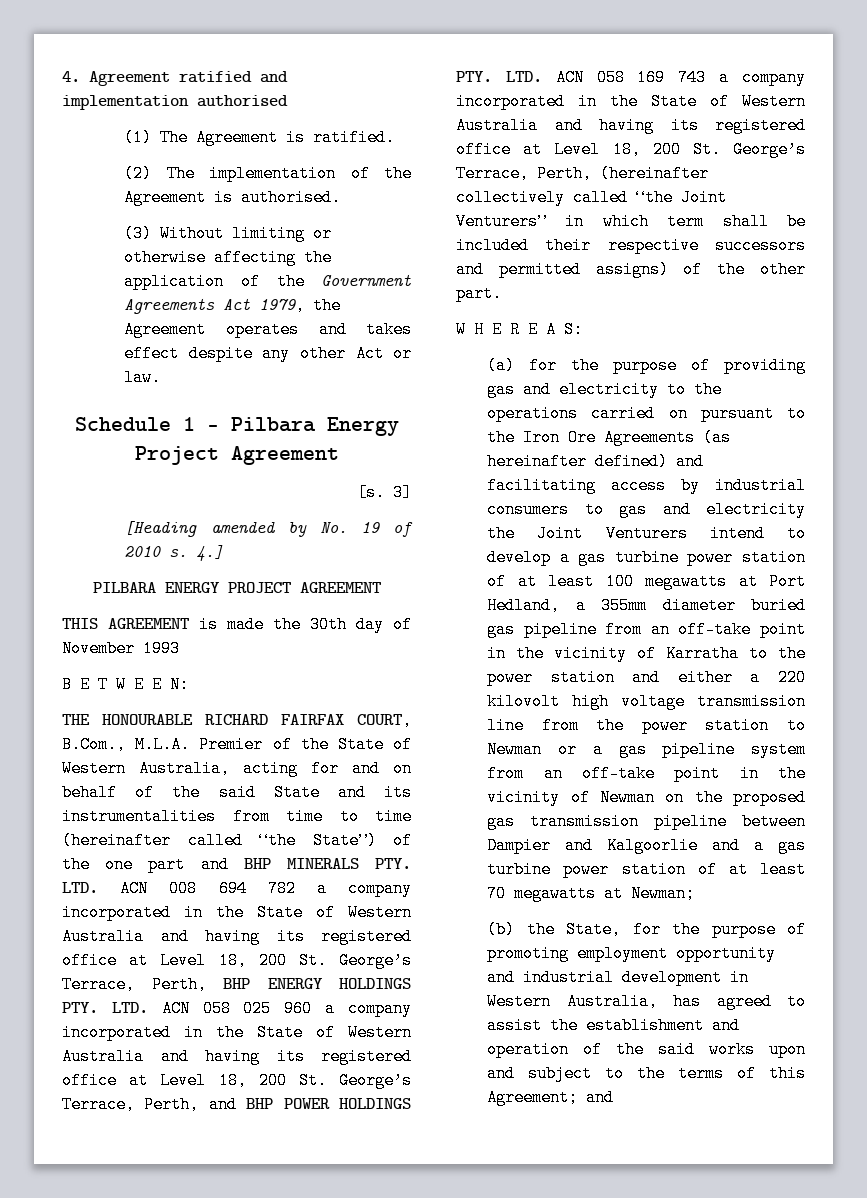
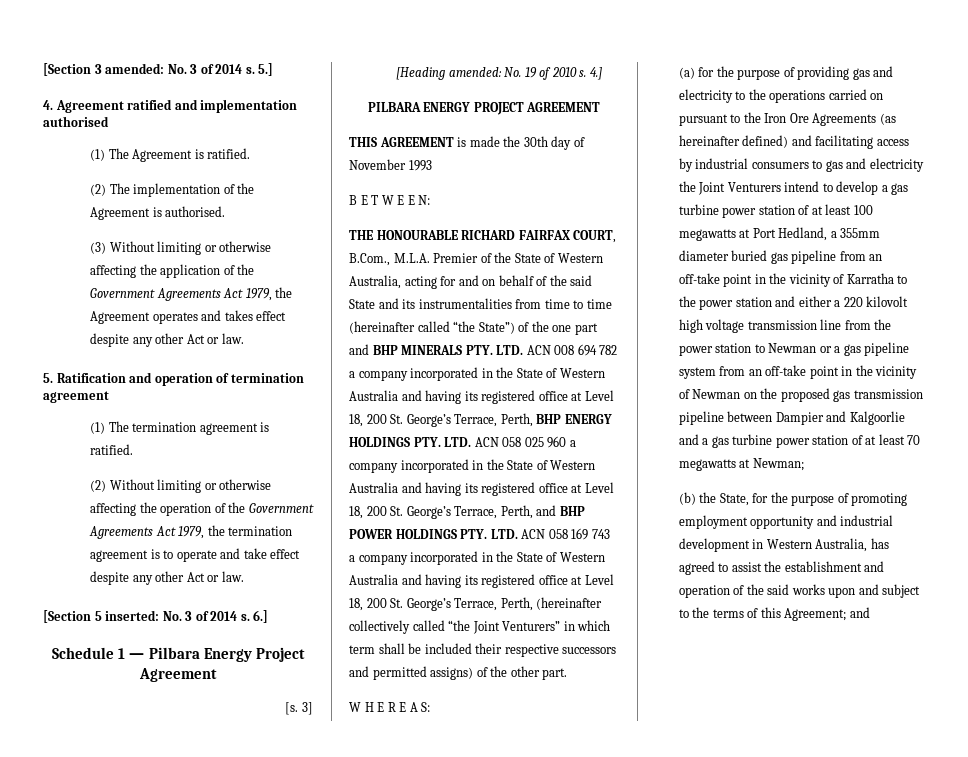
(62, 76) none -> [43,63,274,76] [Section 3 amended: No. 3 of 2014 s. 5.] //
(162, 377) none -> [43,372,304,386] [43,391,109,403] [90,421,270,435] [90,444,134,455] [90,479,272,493] [90,502,314,516] [89,525,293,539] [90,548,301,562] [90,571,244,585] [43,610,269,623] // 5. Ratification and operation of termination agreement // (1) The termination agreement is ratified. // (2) Without limiting or otherwise affecting the operation of the Government Agreements Act 1979, the termination agreement is to operate and take effect despite any other Act or law. // [Section 5 inserted: No. 3 of 2014 s. 6.]
[210,521,307,537] amended by -> [448,67,502,77] amended:

